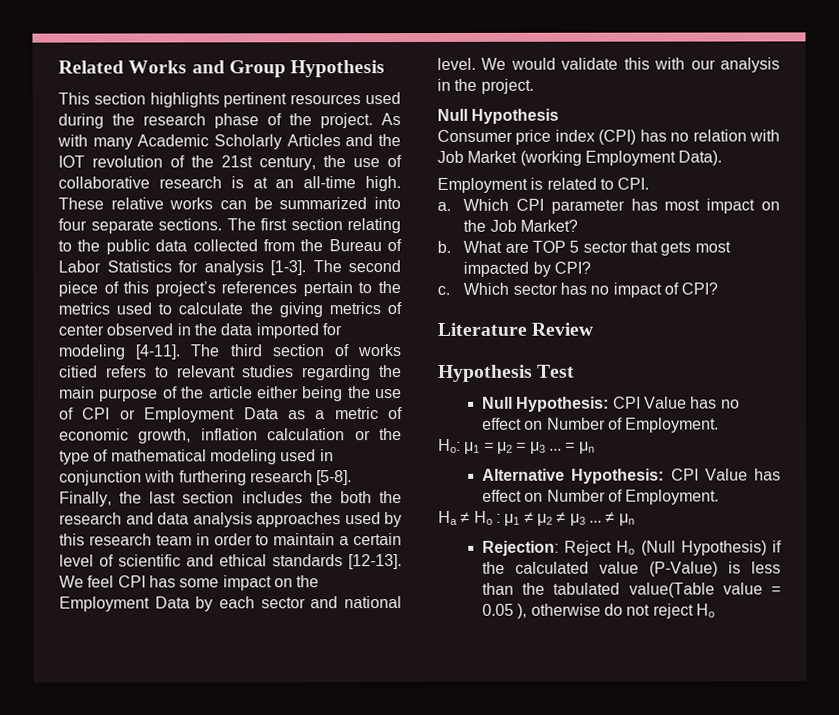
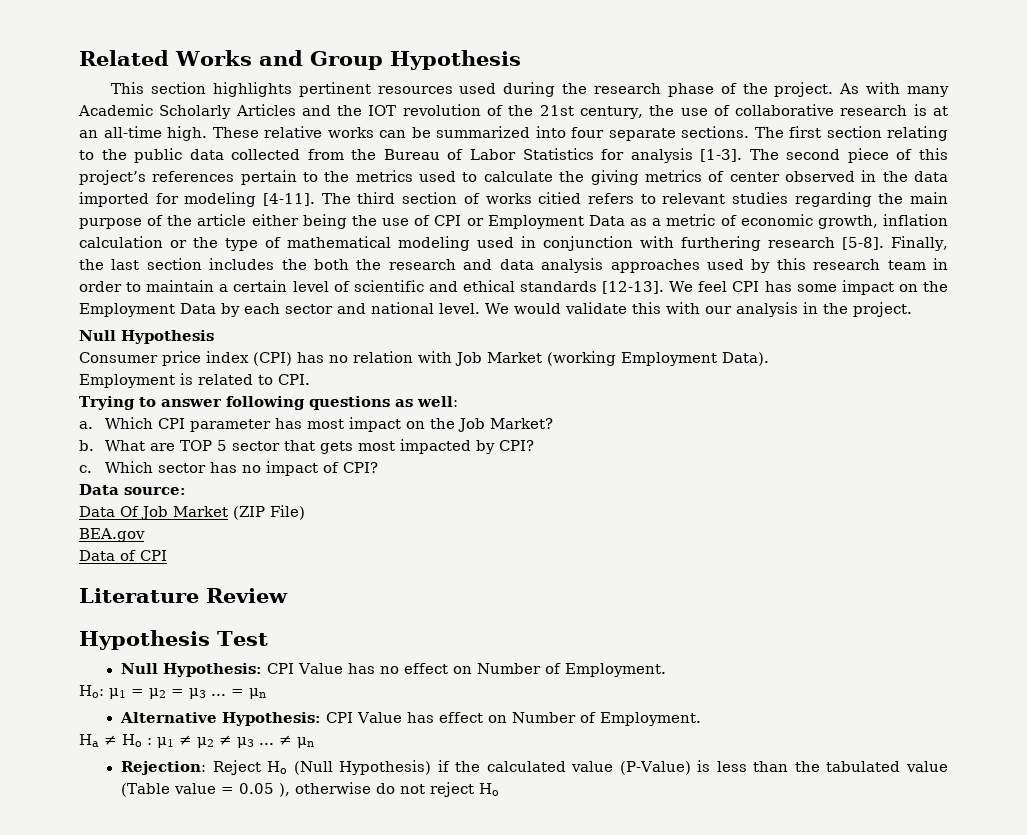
(650, 183) none -> [79,396,458,410] // Trying to answer following questions as well:
(719, 288) none -> [79,484,186,495] [79,505,305,520] [79,528,145,542] [79,550,167,561] // Data source: // Data Of Job Market (ZIP File) // BEA.gov // Data of CPI
[628,582,715,598] value(Table -> [906,761,949,772] [120,783,170,797] value (Table

